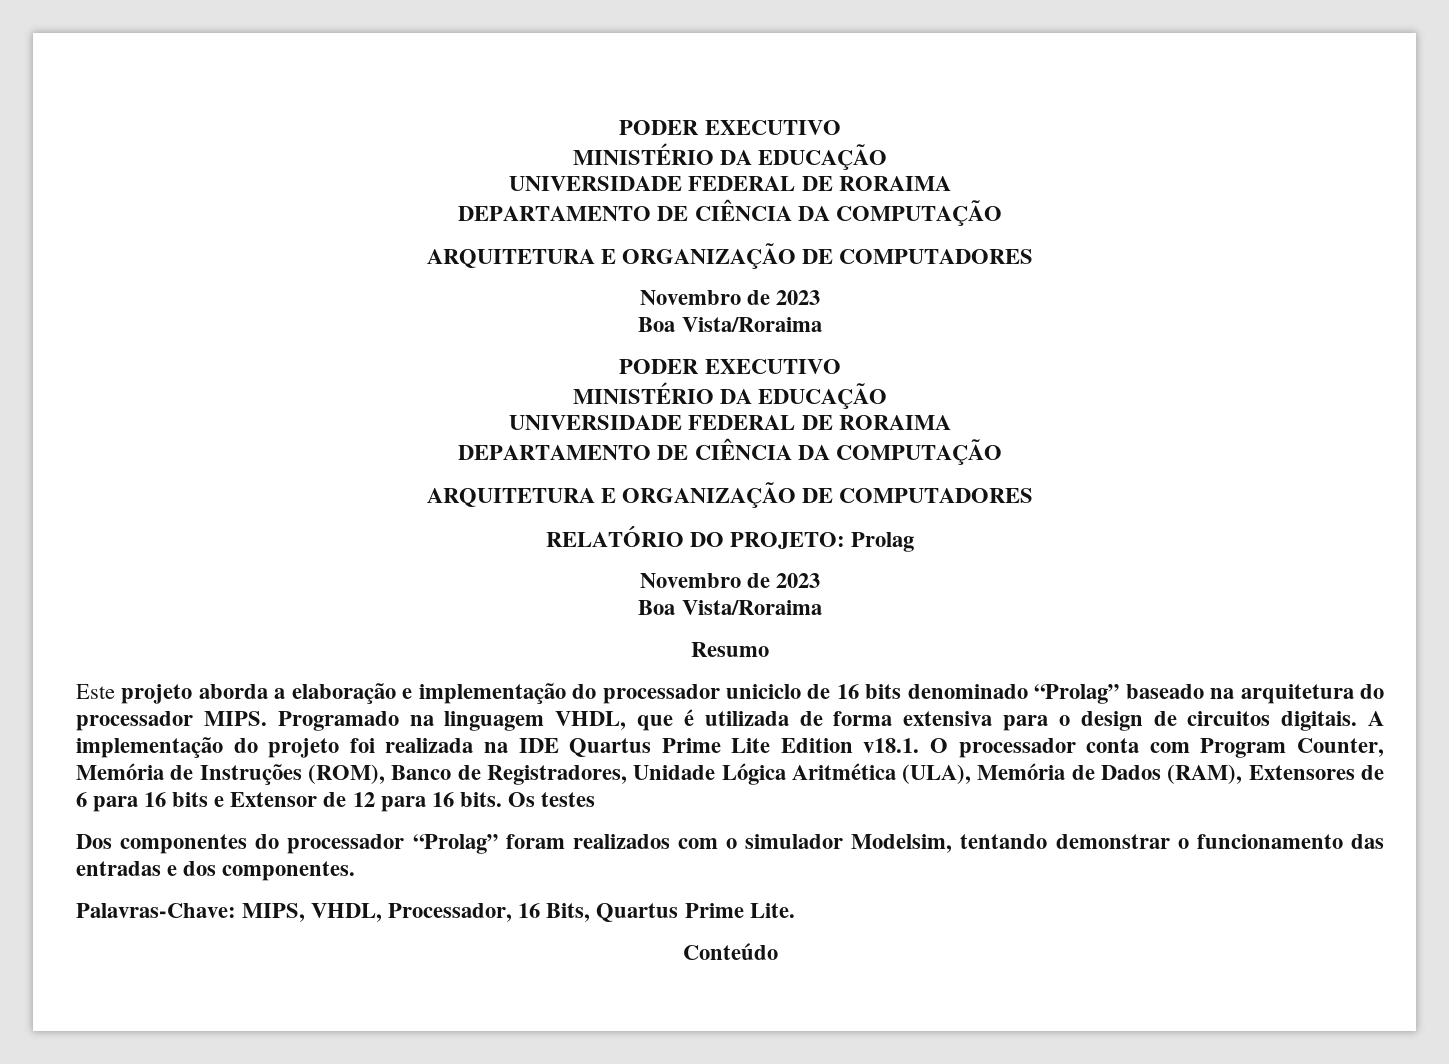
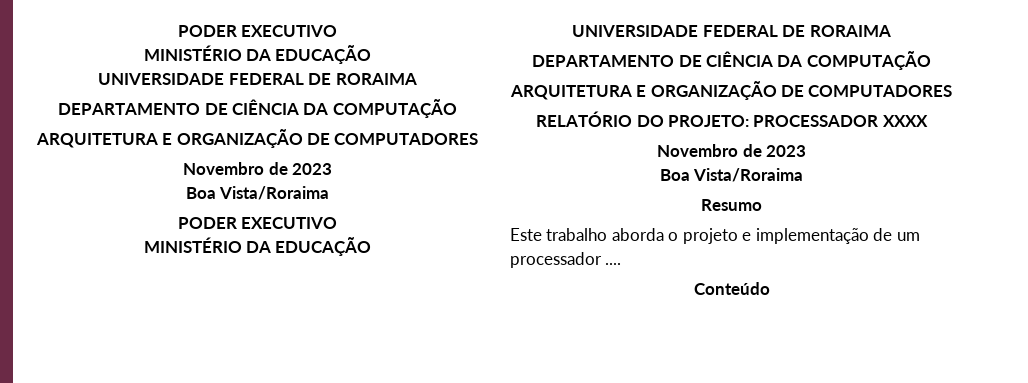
[851,532,915,552] Prolag -> [753,115,928,127] PROCESSADOR XXXX
[121,683,1384,704] [76,709,1384,731] [76,737,1384,758] [76,763,1384,785] [76,792,595,812] [76,834,1385,854] [76,861,356,881] [76,903,795,922] projeto aborda a elaboração e implementação do processador uniciclo de 16 bits denominado “Prolag” baseado na arquitetura do processador MIPS. Programado na linguagem VHDL, que é utilizada de forma extensiva para o design de circuitos digitais. A implementação do projeto foi realizada na IDE Quartus Prime Lite Edition v18.1. O processador conta com Program Counter, Memória de Instruções (ROM), Banco de Registradores, Unidade Lógica Aritmética (ULA), Memória de Dados (RAM), Extensores de 6 para 16 bits e Extensor de 12 para 16 bits. Os testes // Dos componentes do processador “Prolag” foram realizados com o simulador Modelsim, tentando demonstrar o funcionamento das entradas e dos componentes. // Palavras-Chave: MIPS, VHDL, Processador, 16 Bits, Quartus Prime Lite. -> [546,228,920,244] [510,252,622,268] trabalho aborda o projeto e implementação de um processador ....

